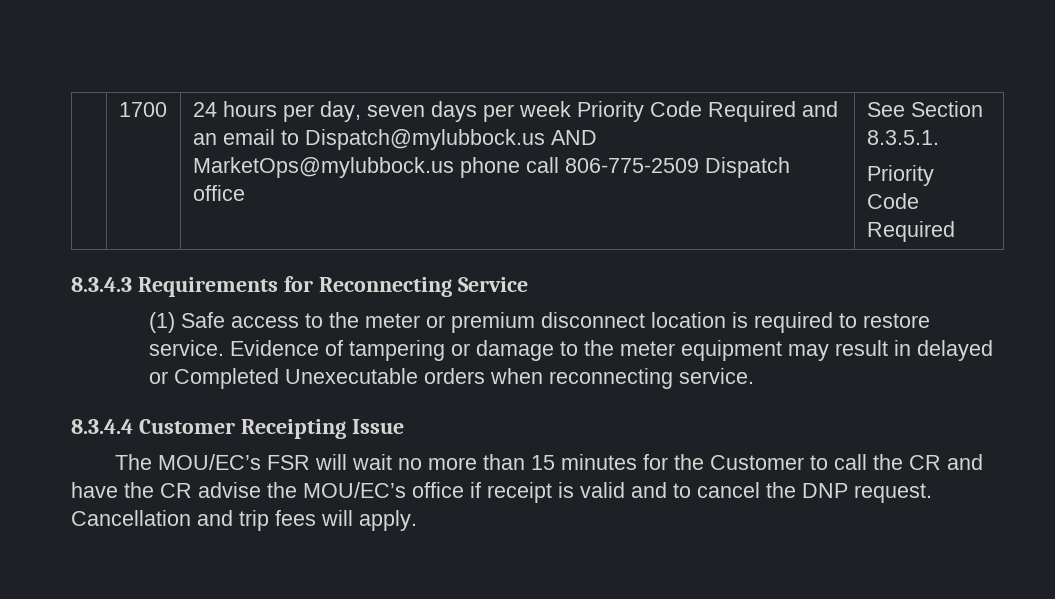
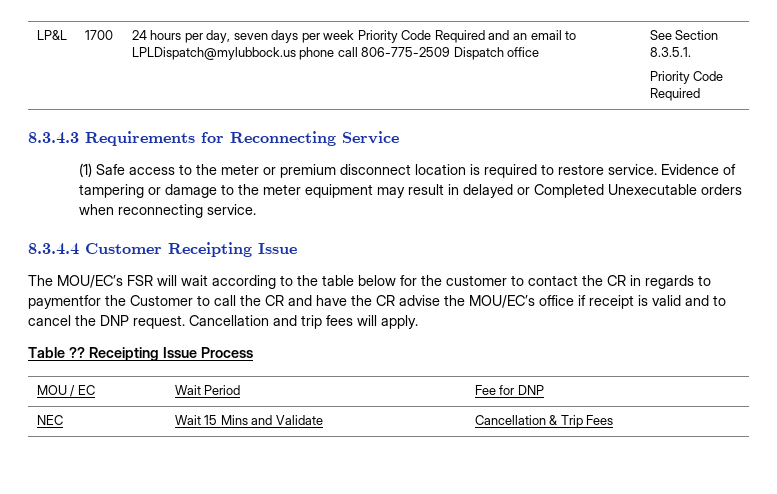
(118, 109) none -> [36,30,67,40] LP&L
[304,129,597,150] [192,157,454,178] Dispatch@mylubbock.us AND MarketOps@mylubbock.us -> [131,47,296,60] LPLDispatch@mylubbock.us
[398,454,669,470] no more than 15 minutes for -> [212,275,711,289] [28,295,101,309] according to the table below for the customer to contact the CR in regards to paymentfor
(417, 520) none -> [28,347,253,361] [36,385,95,397] [174,385,241,395] [474,385,544,395] [36,415,63,425] [174,415,323,425] [474,415,614,428] // Table ?? Receipting Issue Process // MOU / EC | Wait Period | Fee for DNP // NEC | Wait 15 Mins and Validate | Cancellation & Trip Fees

